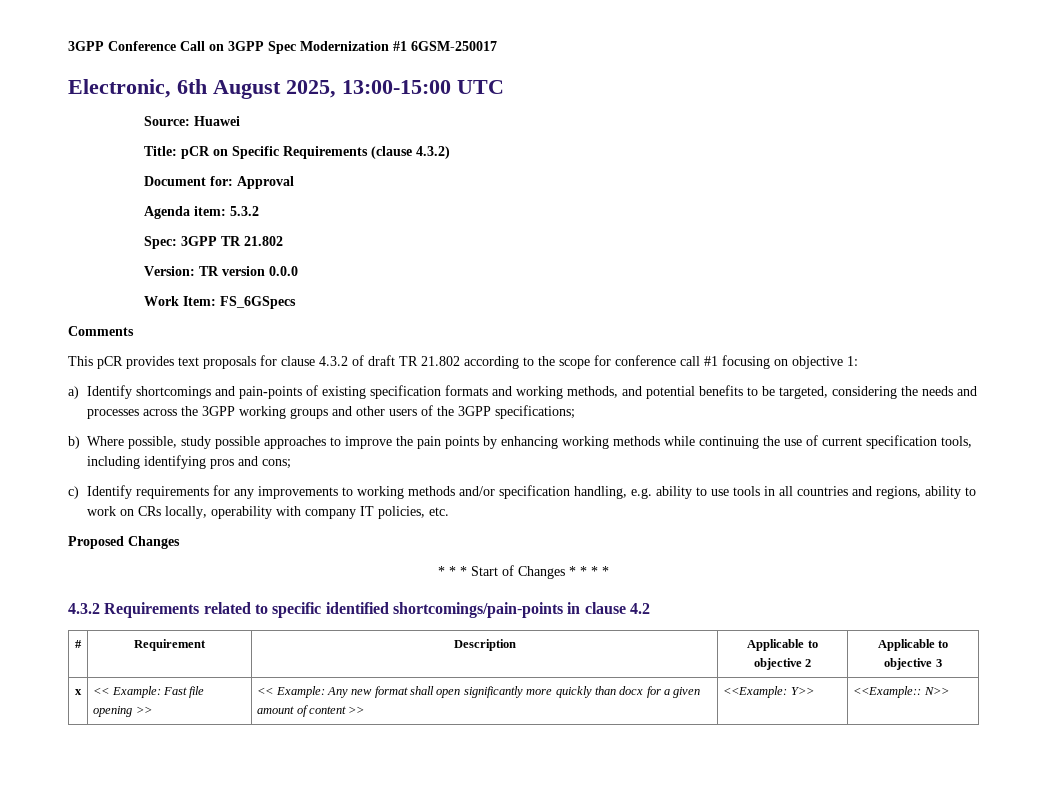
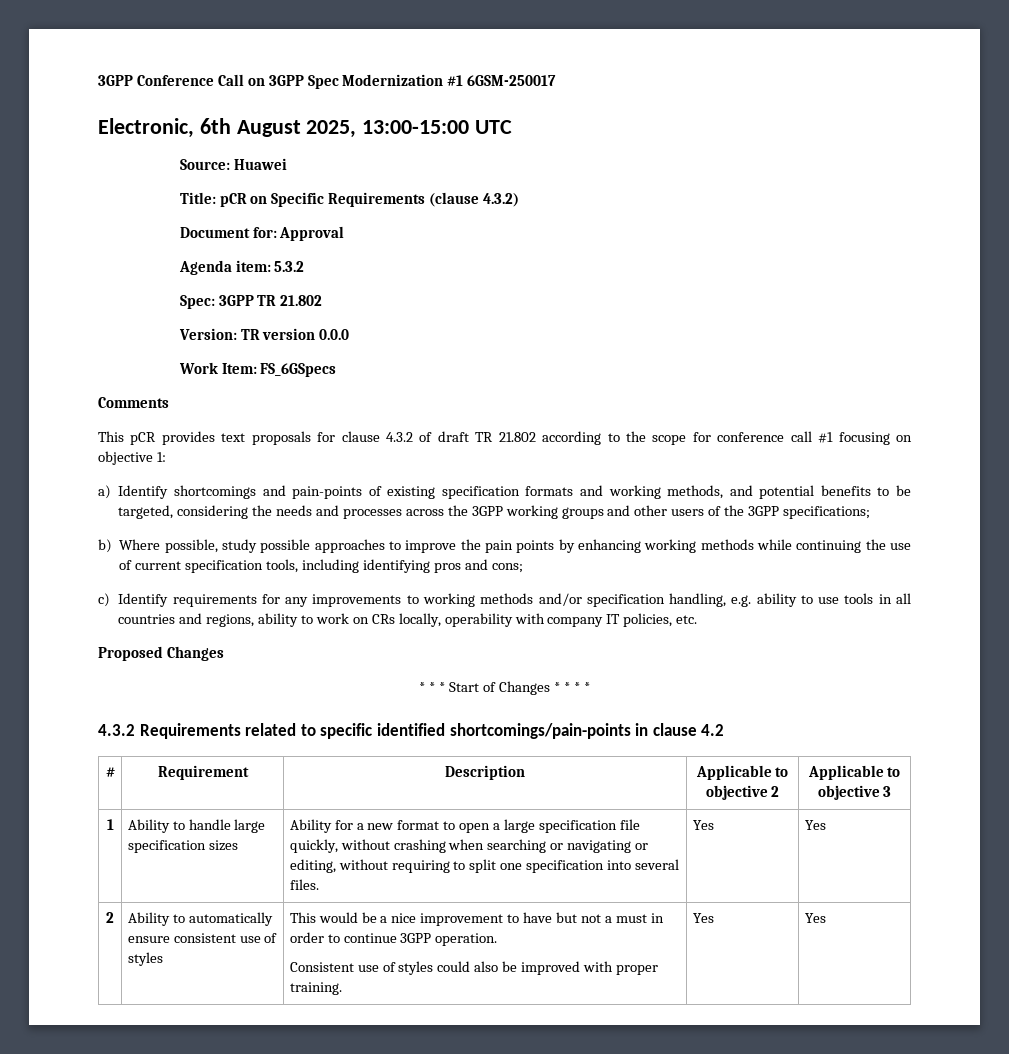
[75,689,82,695] [93,686,205,698] [93,706,152,717] [257,686,701,698] [257,705,365,717] [723,686,814,698] [853,686,949,698] x | << Example: Fast file opening >> | << Example: Any new format shall open significantly more quickly than docx for a given amount of content >> | <<Example: Y>> | <<Example:: N>> -> [106,819,114,830] [127,819,266,833] [127,840,238,853] [289,819,640,833] [289,839,649,853] [289,859,680,873] [289,879,319,890] [692,820,714,830] [804,820,826,830] [106,912,114,923] [127,912,273,926] [127,933,278,943] [127,952,163,966] [289,912,664,926] [289,932,498,946] [289,961,658,975] [289,982,342,995] [692,913,714,923] [804,913,826,923] 1 | Ability to handle large specification sizes | Ability for a new format to open a large specification file quickly, without crashing when searching or navigating or editing, without requiring to split one specification into several files. | Yes | Yes // 2 | Ability to automatically ensure consistent use of styles | This would be a nice improvement to have but not a must in order to continue 3GPP operation. // Consistent use of styles could also be improved with proper training. | Yes | Yes

